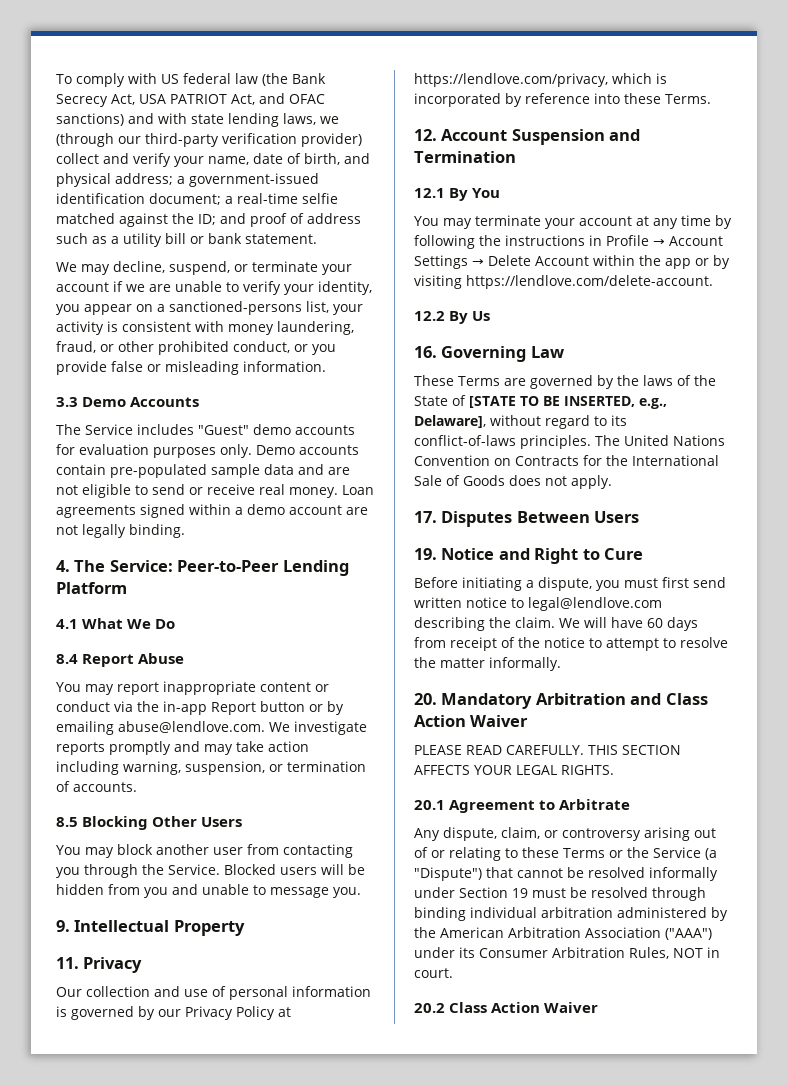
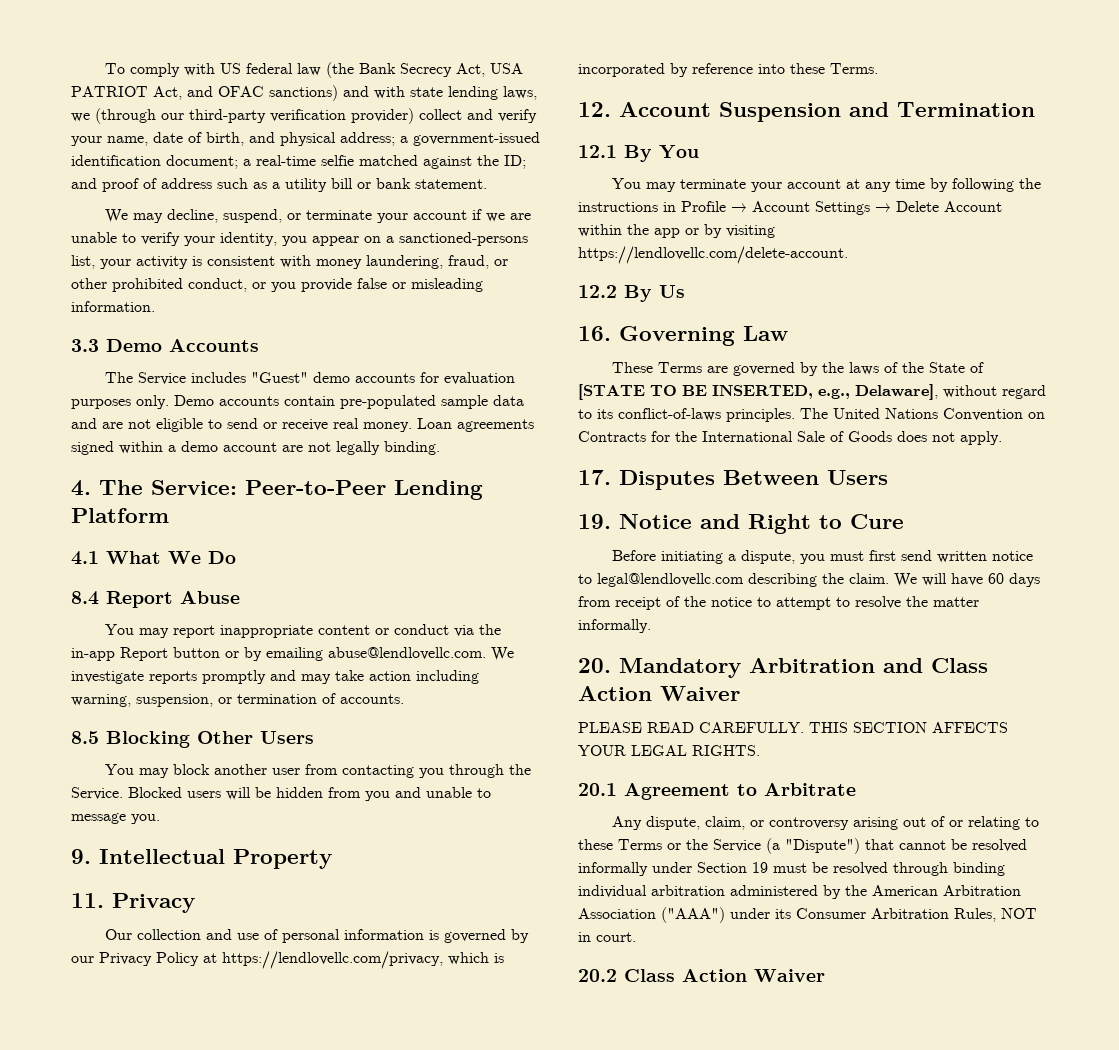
[118,721,265,733] abuse@lendlove.com. -> [328,647,486,660] abuse@lendlovellc.com.
[414,73,608,87] https://lendlove.com/privacy, -> [222,951,443,969] https://lendlovellc.com/privacy,
[466,275,713,289] https://lendlove.com/delete-account. -> [578,246,848,264] https://lendlovellc.com/delete-account.
[528,597,662,611] legal@lendlove.com -> [597,573,744,587] legal@lendlovellc.com

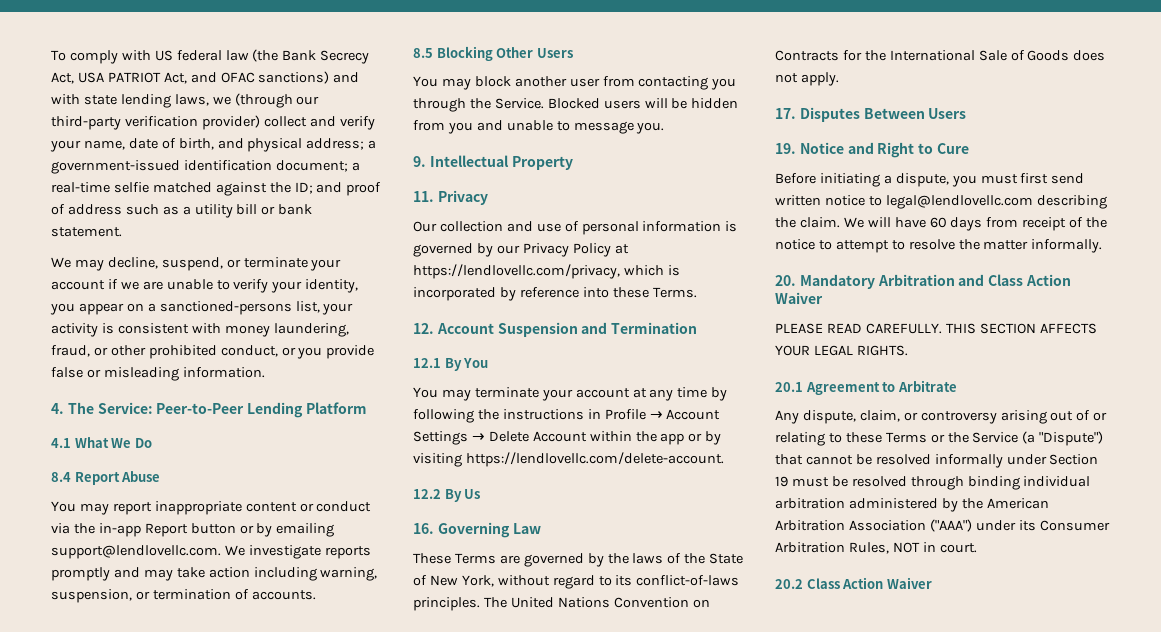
[71,339,259,352] [105,372,516,385] [71,395,524,409] [71,418,534,432] [71,441,440,455] // 3.3 Demo Accounts // The Service includes "Guest" demo accounts for evaluation purposes only. Demo accounts contain pre-populated sample data and are not eligible to send or receive real money. Loan agreements signed within a demo account are not legally binding. -> (265, 372) none
[328,647,486,660] abuse@lendlovellc.com. -> [51,545,221,559] support@lendlovellc.com.
[578,384,938,400] [STATE TO BE INSERTED, e.g., Delaware], -> [429,575,494,587] New York,

